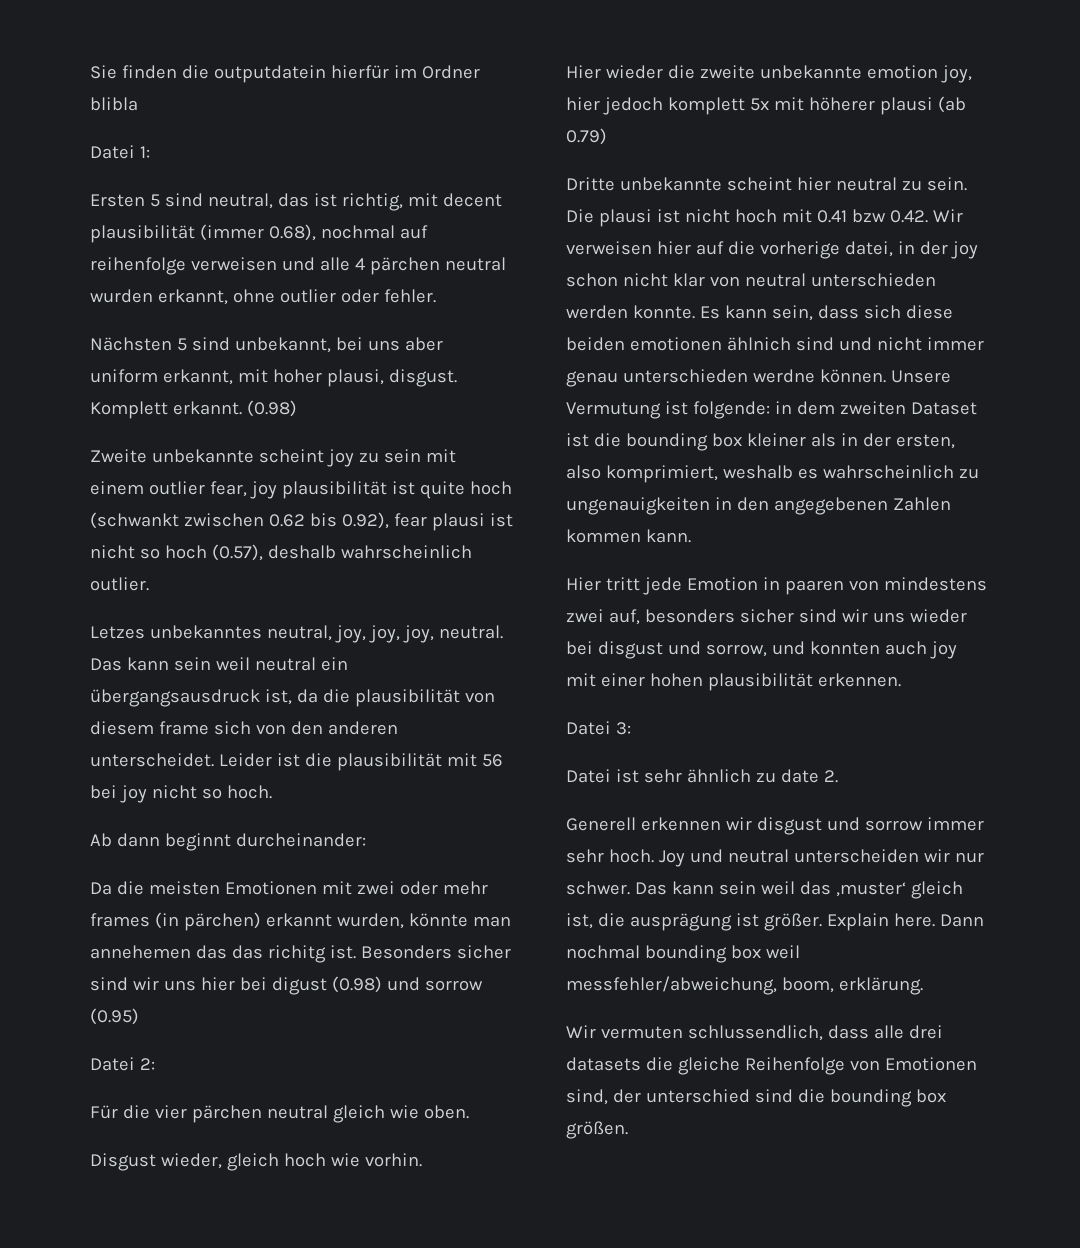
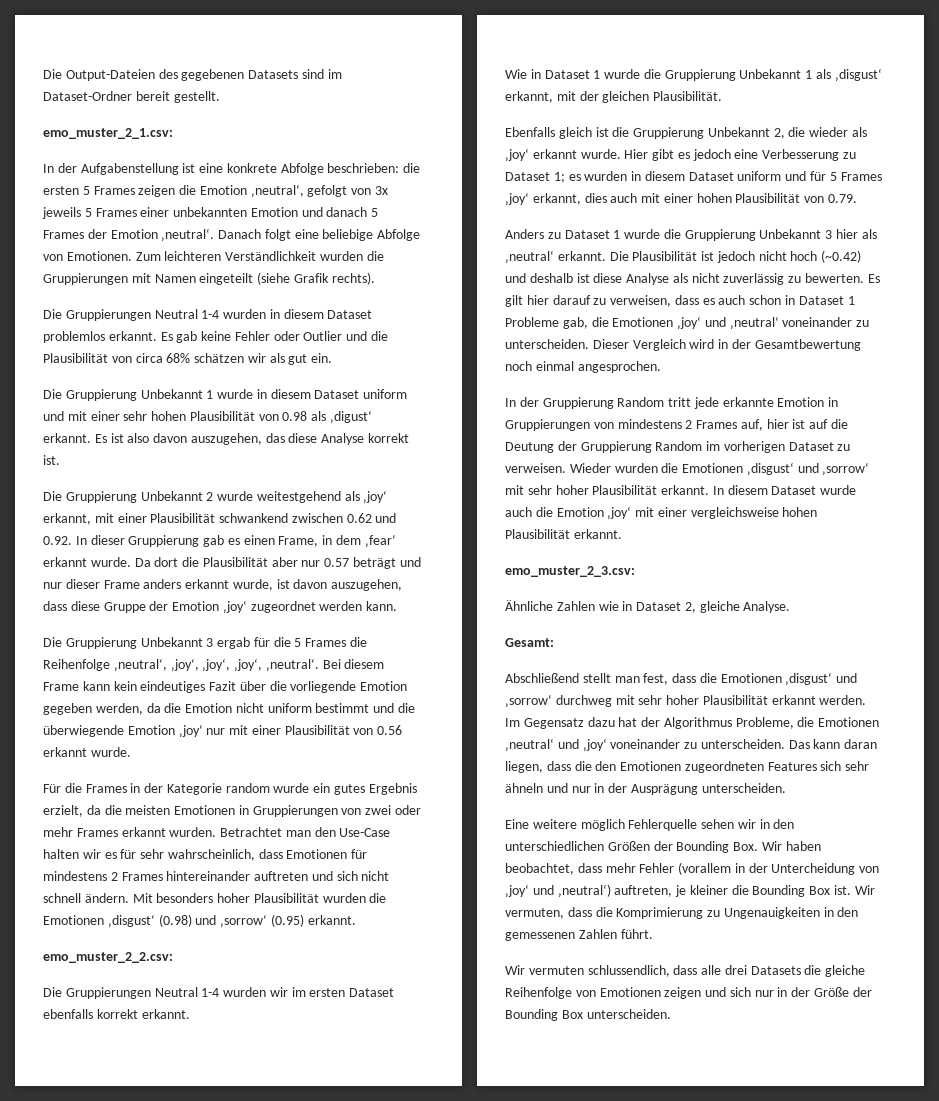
[90,65,480,83] [90,97,138,111] [90,145,150,159] [90,193,502,211] [90,224,428,243] [90,257,506,275] [90,289,436,305] [90,337,443,353] [90,369,457,387] [90,400,297,419] [90,449,456,467] [90,481,512,499] [90,512,513,531] [90,544,472,561] [90,577,149,591] [90,625,503,643] [90,657,348,671] [90,689,495,707] [90,721,398,735] [90,753,503,771] [90,785,272,803] [90,833,366,851] [90,881,488,895] [90,912,511,931] [90,945,511,963] [90,977,327,995] Sie finden die outputdatein hierfür im Ordner blibla // Datei 1: // Ersten 5 sind neutral, das ist richtig, mit decent plausibilität (immer 0.68), nochmal auf reihenfolge verweisen und alle 4 pärchen neutral wurden erkannt, ohne outlier oder fehler. // Nächsten 5 sind unbekannt, bei uns aber uniform erkannt, mit hoher plausi, disgust. Komplett erkannt. (0.98) // Zweite unbekannte scheint joy zu sein mit einem outlier fear, joy plausibilität ist quite hoch (schwankt zwischen 0.62 bis 0.92), fear plausi ist nicht so hoch (0.57), deshalb wahrscheinlich outlier. // Letzes unbekanntes neutral, joy, joy, joy, neutral. Das kann sein weil neutral ein übergangsausdruck ist, da die plausibilität von diesem frame sich von den anderen unterscheidet. Leider ist die plausibilität mit 56 bei joy nicht so hoch. // Ab dann beginnt durcheinander: // Da die meisten Emotionen mit zwei oder mehr frames (in pärchen) erkannt wurden, könnte man annehemen das das richitg ist. Besonders sicher sind wir uns hier bei digust -> [43,69,342,81] [43,91,220,103] [43,128,173,139] [43,163,421,175] [43,184,389,198] [42,207,379,219] [43,228,421,242] [43,251,384,261] [43,272,375,285] [43,309,373,321] [43,331,389,343] [43,353,333,365] [43,389,408,401] [43,410,373,424] [43,433,410,445] [43,455,60,465] [43,490,388,504] [43,513,397,525] [43,534,396,548] [43,557,421,569] [43,579,403,591] [43,600,398,614] [43,637,368,649] [43,658,385,672] [43,681,408,693] [43,703,416,715] [43,724,403,738] [43,747,131,757] [43,783,417,795] [43,805,422,817] [43,827,391,837] [43,849,368,861] [43,871,390,881] [43,893,387,903] [43,914,155,928] Die Output-Dateien des gegebenen Datasets sind im Dataset-Ordner bereit gestellt. // emo_muster_2_1.csv: // In der Aufgabenstellung ist eine konkrete Abfolge beschrieben: die ersten 5 Frames zeigen die Emotion ‚neutral‘, gefolgt von 3x jeweils 5 Frames einer unbekannten Emotion und danach 5 Frames der Emotion ‚neutral‘. Danach folgt eine beliebige Abfolge von Emotionen. Zum leichteren Verständlichkeit wurden die Gruppierungen mit Namen eingeteilt (siehe Grafik rechts). // Die Gruppierungen Neutral 1-4 wurden in diesem Dataset problemlos erkannt. Es gab keine Fehler oder Outlier und die Plausibilität von circa 68% schätzen wir als gut ein. // Die Gruppierung Unbekannt 1 wurde in diesem Dataset uniform und mit einer sehr hohen Plausibilität von 0.98 als ‚digust‘ erkannt. Es ist also davon auszugehen, das diese Analyse korrekt ist. // Die Gruppierung Unbekannt 2 wurde weitestgehend als ‚joy‘ erkannt, mit einer Plausibilität schwankend zwischen 0.62 und 0.92. In dieser Gruppierung gab es einen Frame, in dem ‚fear‘ erkannt wurde. Da dort die Plausibilität aber nur 0.57 beträgt und nur dieser Frame anders erkannt wurde, ist davon auszugehen, dass diese Gruppe der Emotion ‚joy‘ zugeordnet werden kann. // Die Gruppierung Unbekannt 3 ergab für die 5 Frames die Reihenfolge ‚neutral‘, ‚joy‘, ‚joy‘, ‚joy‘, ‚neutral‘. Bei diesem Frame kann kein eindeutiges Fazit über die vorliegende Emotion gegeben werden, da die Emotion nicht uniform bestimmt und die überwiegende Emotion ‚joy‘ nur mit einer Plausibilität von 0.56 erkannt wurde. // Für die Frames in der Kategorie random wurde ein gutes Ergebnis erzielt, da die meisten Emotionen in Gruppierungen von zwei oder mehr Frames erkannt wurden. Betrachtet man den Use-Case halten wir es für sehr wahrscheinlich, dass Emotionen für mindestens 2 Frames hintereinander auftreten und sich nicht schnell ändern. Mit besonders hoher Plausibilität wurden die Emotionen ‚disgust‘
[424,980,483,991] sorrow -> [220,914,268,928] ‚sorrow‘
[90,1057,155,1071] [90,1105,469,1123] [90,1153,422,1171] [566,65,972,83] [566,96,966,115] [566,128,607,145] [566,177,967,191] [566,209,963,227] [566,241,978,259] [566,273,936,287] [566,305,953,321] [566,337,984,351] [566,369,951,387] [566,401,977,419] [566,433,955,451] [566,465,979,483] [566,497,951,515] [566,529,691,543] [566,577,987,595] [566,609,967,625] [566,641,957,659] [566,673,901,691] [566,721,631,735] [566,769,838,783] [566,817,984,835] [566,849,984,867] [566,881,963,899] [566,913,984,931] [566,945,800,963] [566,976,923,995] // Datei 2: // Für die vier pärchen neutral gleich wie oben. // Disgust wieder, gleich hoch wie vorhin. // Hier wieder die zweite unbekannte emotion joy, hier jedoch komplett 5x mit höherer plausi (ab 0.79) // Dritte unbekannte scheint hier neutral zu sein. Die plausi ist nicht hoch mit 0.41 bzw 0.42. Wir verweisen hier auf die vorherige datei, in der joy schon nicht klar von neutral unterschieden werden konnte. Es kann sein, dass sich diese beiden emotionen ählnich sind und nicht immer genau unterschieden werdne können. Unsere Vermutung ist folgende: in dem zweiten Dataset ist die bounding box kleiner als in der ersten, also komprimiert, weshalb es wahrscheinlich zu ungenauigkeiten in den angegebenen Zahlen kommen kann. // Hier tritt jede Emotion in paaren von mindestens zwei auf, besonders sicher sind wir uns wieder bei disgust und sorrow, und konnten auch joy mit einer hohen plausibilität erkennen. // Datei 3: // Datei ist sehr ähnlich zu date 2. // Generell erkennen wir disgust und sorrow immer sehr hoch. Joy und neutral unterscheiden wir nur schwer. Das kann sein weil das ‚muster‘ gleich ist, die ausprägung ist größer. Explain here. Dann nochmal bounding box weil messfehler/abweichung, boom, erklärung. -> [307,915,356,925] [43,952,173,963] [43,987,395,999] [43,1009,190,1019] [505,68,882,82] [505,91,723,103] [505,127,868,139] [505,148,857,162] [505,171,882,183] [505,192,858,206] [505,229,877,241] [505,250,862,264] [505,273,880,285] [505,295,855,307] [505,316,870,330] [505,339,861,351] [505,361,661,373] [505,397,839,409] [505,419,849,431] [505,441,851,453] [505,462,870,476] [505,485,857,495] [505,506,818,520] [505,529,622,539] [505,566,635,577] [505,600,791,613] [505,638,554,647] [505,672,858,686] [505,694,867,708] [505,717,880,729] [505,738,878,752] [505,761,870,773] [505,783,786,795] [505,819,795,831] [505,841,821,853] [505,862,880,875] [505,884,875,898] [505,907,859,919] [505,929,653,941] erkannt. // emo_muster_2_2.csv: // Die Gruppierungen Neutral 1-4 wurden wir im ersten Dataset ebenfalls korrekt erkannt. // Wie in Dataset 1 wurde die Gruppierung Unbekannt 1 als ‚disgust‘ erkannt, mit der gleichen Plausibilität. // Ebenfalls gleich ist die Gruppierung Unbekannt 2, die wieder als ‚joy‘ erkannt wurde. Hier gibt es jedoch eine Verbesserung zu Dataset 1; es wurden in diesem Dataset uniform und für 5 Frames ‚joy‘ erkannt, dies auch mit einer hohen Plausibilität von 0.79. // Anders zu Dataset 1 wurde die Gruppierung Unbekannt 3 hier als ‚neutral‘ erkannt. Die Plausibilität ist jedoch nicht hoch (~0.42) und deshalb ist diese Analyse als nicht zuverlässig zu bewerten. Es gilt hier darauf zu verweisen, dass es auch schon in Dataset 1 Probleme gab, die Emotionen ‚joy‘ und ‚neutral‘ voneinander zu unterscheiden. Dieser Vergleich wird in der Gesamtbewertung noch einmal angesprochen. // In der Gruppierung Random tritt jede erkannte Emotion in Gruppierungen von mindestens 2 Frames auf, hier ist auf die Deutung der Gruppierung Random im vorherigen Dataset zu verweisen. Wieder wurden die Emotionen ‚disgust‘ und ‚sorrow‘ mit sehr hoher Plausibilität erkannt. In diesem Dataset wurde auch die Emotion ‚joy‘ mit einer vergleichsweise hohen Plausibilität erkannt. // emo_muster_2_3.csv: // Ähnliche Zahlen wie in Dataset 2, gleiche Analyse. // Gesamt: // Abschließend stellt man fest, dass die Emotionen ‚disgust‘ und ‚sorrow‘ durchweg mit sehr hoher Plausibilität erkannt werden. Im Gegensatz dazu hat der Algorithmus Probleme, die Emotionen ‚neutral‘ und ‚joy‘ voneinander zu unterscheiden. Das kann daran liegen, dass die den Emotionen zugeordneten Features sich sehr ähneln und nur in der Ausprägung unterscheiden. // Eine weitere möglich Fehlerquelle sehen wir in den unterschiedlichen Größen der Bounding Box. Wir haben beobachtet, dass mehr Fehler (vorallem in der Untercheidung von ‚joy‘ und ‚neutral‘) auftreten, je kleiner die Bounding Box ist. Wir vermuten, dass die Komprimierung zu Ungenauigkeiten in den gemessenen Zahlen führt.
[566,1057,641,1071] datasets -> [750,966,801,975] Datasets
[566,1089,946,1107] [566,1121,628,1139] sind, der unterschied sind die bounding box größen. -> [664,987,872,999] [505,1009,671,1021] zeigen und sich nur in der Größe der Bounding Box unterscheiden.

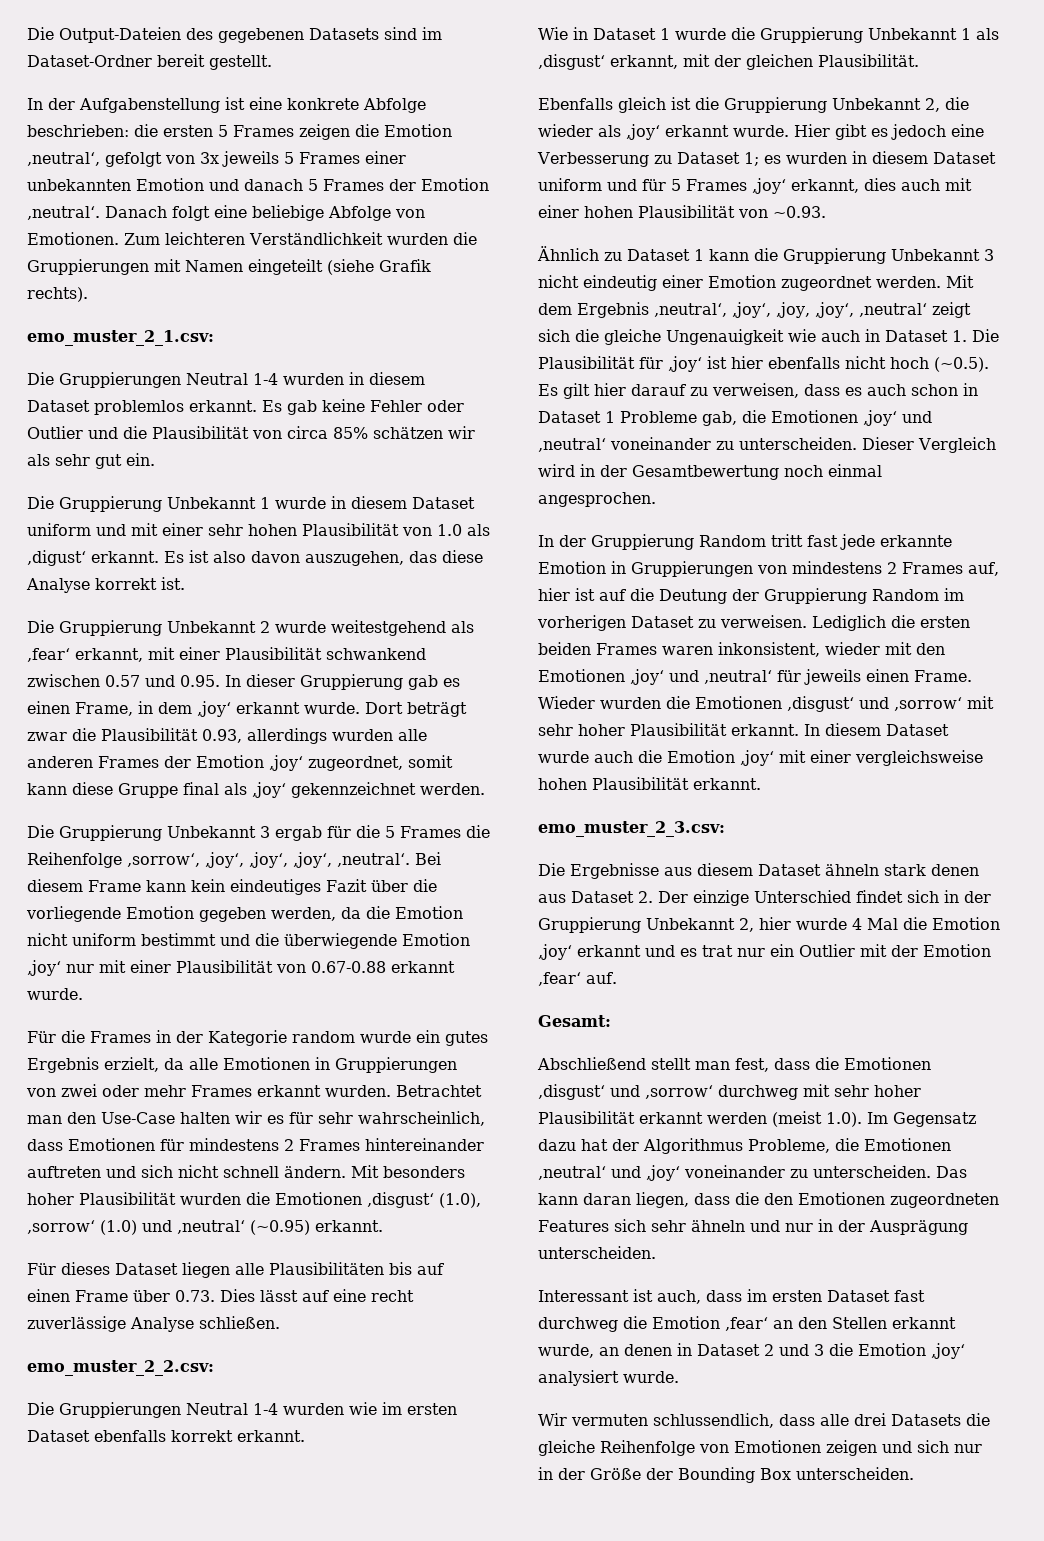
[43,128,173,139] // emo_muster_2_1.csv: -> (272, 62) none
(375, 278) none -> [27,330,214,346] // emo_muster_2_1.csv:
[166,353,191,363] 68% -> [333,427,368,439] 85%
(285, 358) none -> [55,454,90,466] sehr
[282,411,308,421] 0.98 -> [437,524,462,536] 1.0
[363,490,388,504] ‚joy‘ -> [27,648,70,662] ‚fear‘
[346,513,397,523] [43,536,72,545] 0.62 und 0.92. -> [105,675,220,687] 0.57 und 0.95.
[364,534,396,548] [43,557,421,569] [43,579,403,591] [43,600,398,614] ‚fear‘ erkannt wurde. Da dort die Plausibilität aber nur 0.57 beträgt und nur dieser Frame anders erkannt wurde, ist davon auszugehen, dass diese Gruppe der Emotion ‚joy‘ zugeordnet werden kann. -> [197,701,467,717] [27,728,427,744] [27,755,453,771] [27,782,485,798] ‚joy‘ erkannt wurde. Dort beträgt zwar die Plausibilität 0.93, allerdings wurden alle anderen Frames der Emotion ‚joy‘ zugeordnet, somit kann diese Gruppe final als ‚joy‘ gekennzeichnet werden.
[113,658,167,672] ‚neutral‘, -> [127,853,200,867] ‚sorrow‘,
[377,725,403,735] 0.56 -> [311,961,386,973] 0.67-0.88
[104,805,171,815] die meisten -> [189,1058,218,1070] alle
[158,914,356,928] (0.98) und ‚sorrow‘ (0.95) erkannt. -> [439,1193,481,1208] [27,1220,383,1235] [27,1262,444,1278] [27,1289,414,1302] [27,1316,280,1332] (1.0), ‚sorrow‘ (1.0) und ‚neutral‘ (~0.95) erkannt. // Für dieses Dataset liegen alle Plausibilitäten bis auf einen Frame über 0.73. Dies lässt auf eine recht zuverlässige Analyse schließen.
[269,987,288,997] wir -> [349,1402,377,1415] wie
[828,194,858,203] [505,229,544,239] 0.79. // Anders -> [773,206,826,218] [537,246,599,261] ~0.93. // Ähnlich
[624,229,661,239] wurde -> [709,249,749,261] kann
[836,229,877,239] [505,250,862,264] [505,273,865,285] hier als ‚neutral‘ erkannt. Die Plausibilität ist jedoch nicht hoch (~0.42) und deshalb ist diese Analyse als nicht zuverlässig zu bewerten. -> [538,275,974,291] [538,302,971,318] [538,329,999,345] [538,356,989,372] nicht eindeutig einer Emotion zugeordnet werden. Mit dem Ergebnis ‚neutral‘, ‚joy‘, ‚joy, ‚joy‘, ‚neutral‘ zeigt sich die gleiche Ungenauigkeit wie auch in Dataset 1. Die Plausibilität für ‚joy‘ ist hier ebenfalls nicht hoch (~0.5).
(692, 402) none -> [807,535,838,547] fast
(566, 468) none -> [812,615,970,631] [538,642,945,657] [538,669,972,685] Lediglich die ersten beiden Frames waren inkonsistent, wieder mit den Emotionen ‚joy‘ und ‚neutral‘ für jeweils einen Frame.
[505,600,791,613] Ähnliche Zahlen wie in Dataset 2, gleiche Analyse. -> [538,863,979,879] [538,890,991,906] [538,917,1000,933] [538,944,991,960] [538,972,617,986] Die Ergebnisse aus diesem Dataset ähneln stark denen aus Dataset 2. Der einzige Unterschied findet sich in der Gruppierung Unbekannt 2, hier wurde 4 Mal die Emotion ‚joy‘ erkannt und es trat nur ein Outlier mit der Emotion ‚fear‘ auf.
[819,695,867,705] werden. -> [707,1111,862,1127] werden (meist 1.0).
[505,819,795,831] [505,841,821,853] [505,862,880,875] [505,884,875,898] [505,907,859,919] [505,929,653,941] Eine weitere möglich Fehlerquelle sehen wir in den unterschiedlichen Größen der Bounding Box. Wir haben beobachtet, dass mehr Fehler (vorallem in der Untercheidung von ‚joy‘ und ‚neutral‘) auftreten, je kleiner die Bounding Box ist. Wir vermuten, dass die Komprimierung zu Ungenauigkeiten in den gemessenen Zahlen führt. -> [538,1289,925,1304] [538,1316,956,1332] [538,1343,965,1359] [538,1370,679,1386] Interessant ist auch, dass im ersten Dataset fast durchweg die Emotion ‚fear‘ an den Stellen erkannt wurde, an denen in Dataset 2 und 3 die Emotion ‚joy‘ analysiert wurde.

